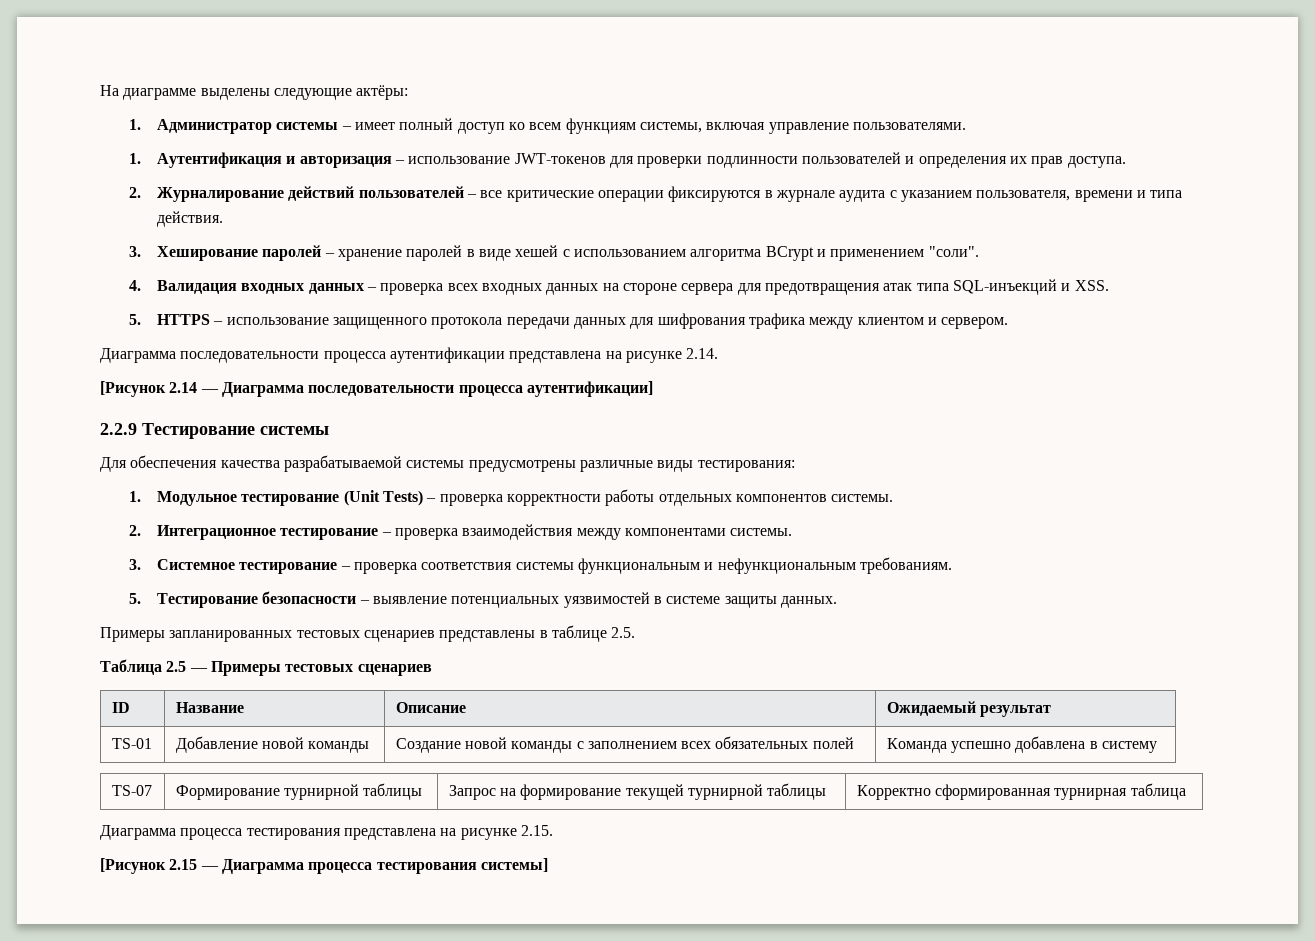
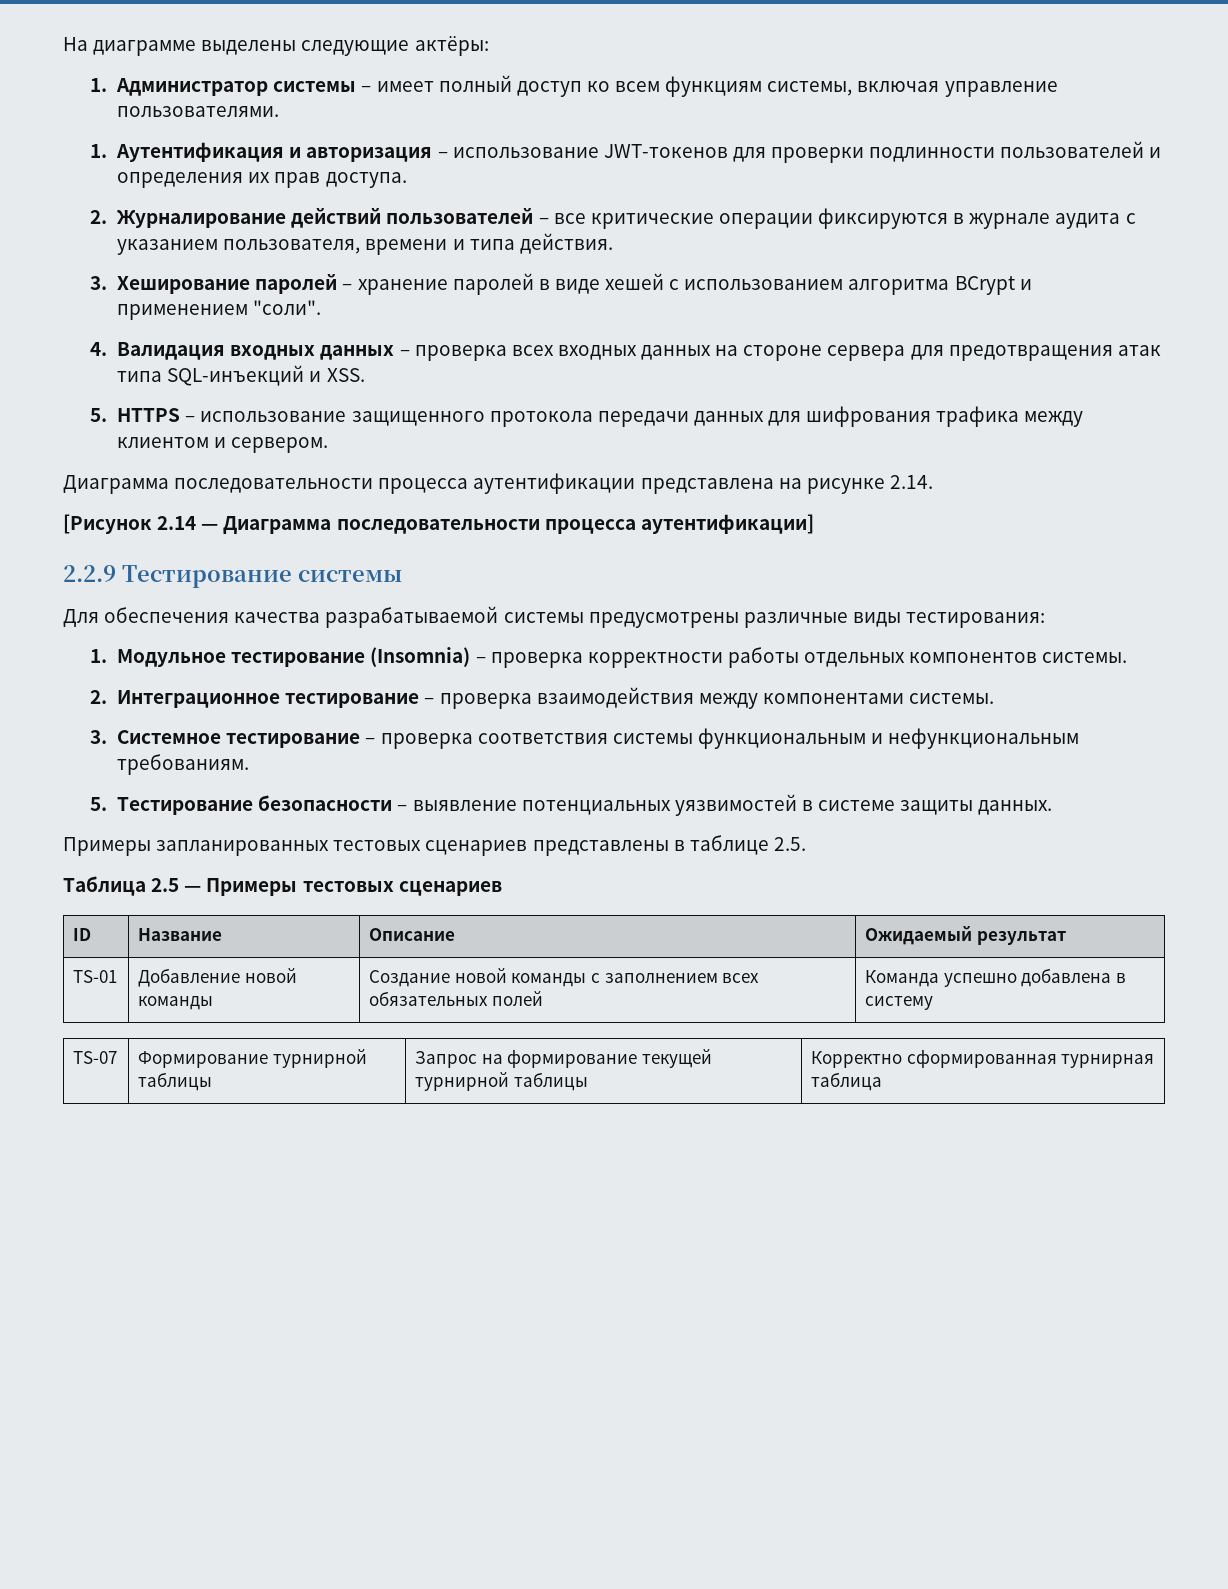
[343,490,424,506] (Unit Tests) -> [370,647,471,667] (Insomnia)
[100,825,553,840] [100,858,548,874] // Диаграмма процесса тестирования представлена на рисунке 2.15. // [Рисунок 2.15 — Диаграмма процесса тестирования системы] -> (883, 1081) none

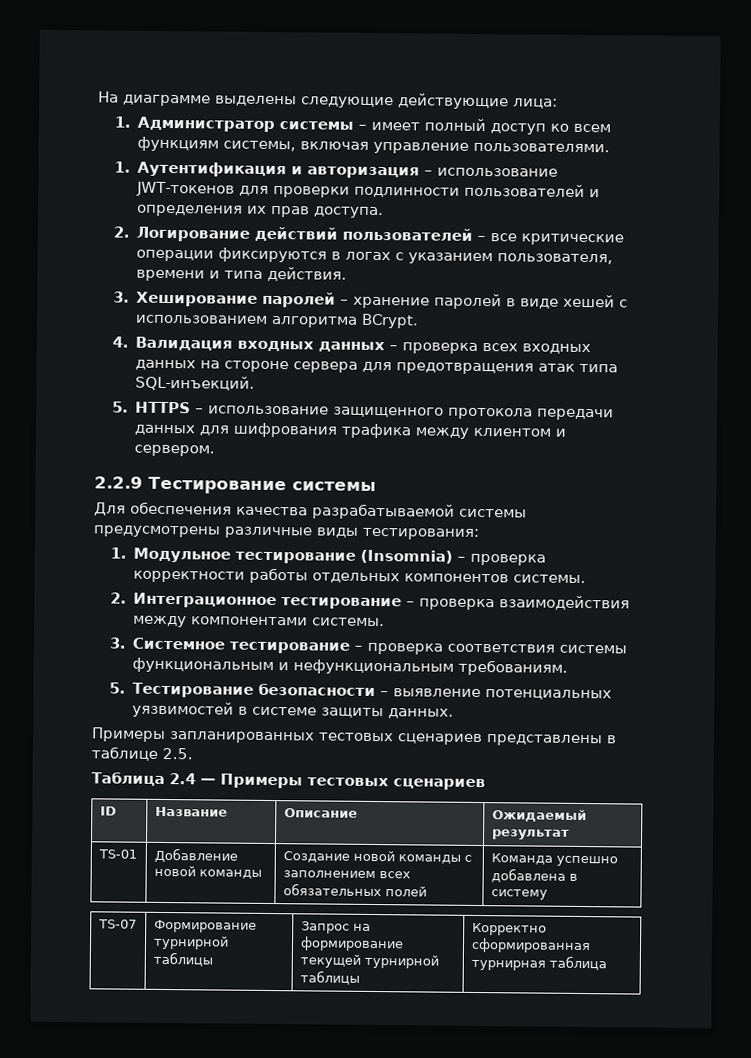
[414,36,489,56] актёры: -> [398,93,558,110] действующие лица:
[117,210,287,228] Журналирование -> [135,226,250,242] Логирование
[969,213,1121,229] журнале аудита -> [344,251,391,261] логах
[954,276,1032,295] [117,300,322,320] BCrypt и применением "соли". -> [360,313,419,329] BCrypt.
[167,365,365,386] SQL-инъекций и XSS. -> [134,375,255,391] SQL-инъекций.
[63,473,933,494] [63,514,814,535] // Диаграмма последовательности процесса аутентификации представлена на рисунке 2.14. // [Рисунок 2.14 — Диаграмма последовательности процесса аутентификации] -> (215, 450) none
[151,878,180,892] 2.5 -> [169,773,196,785] 2.4

